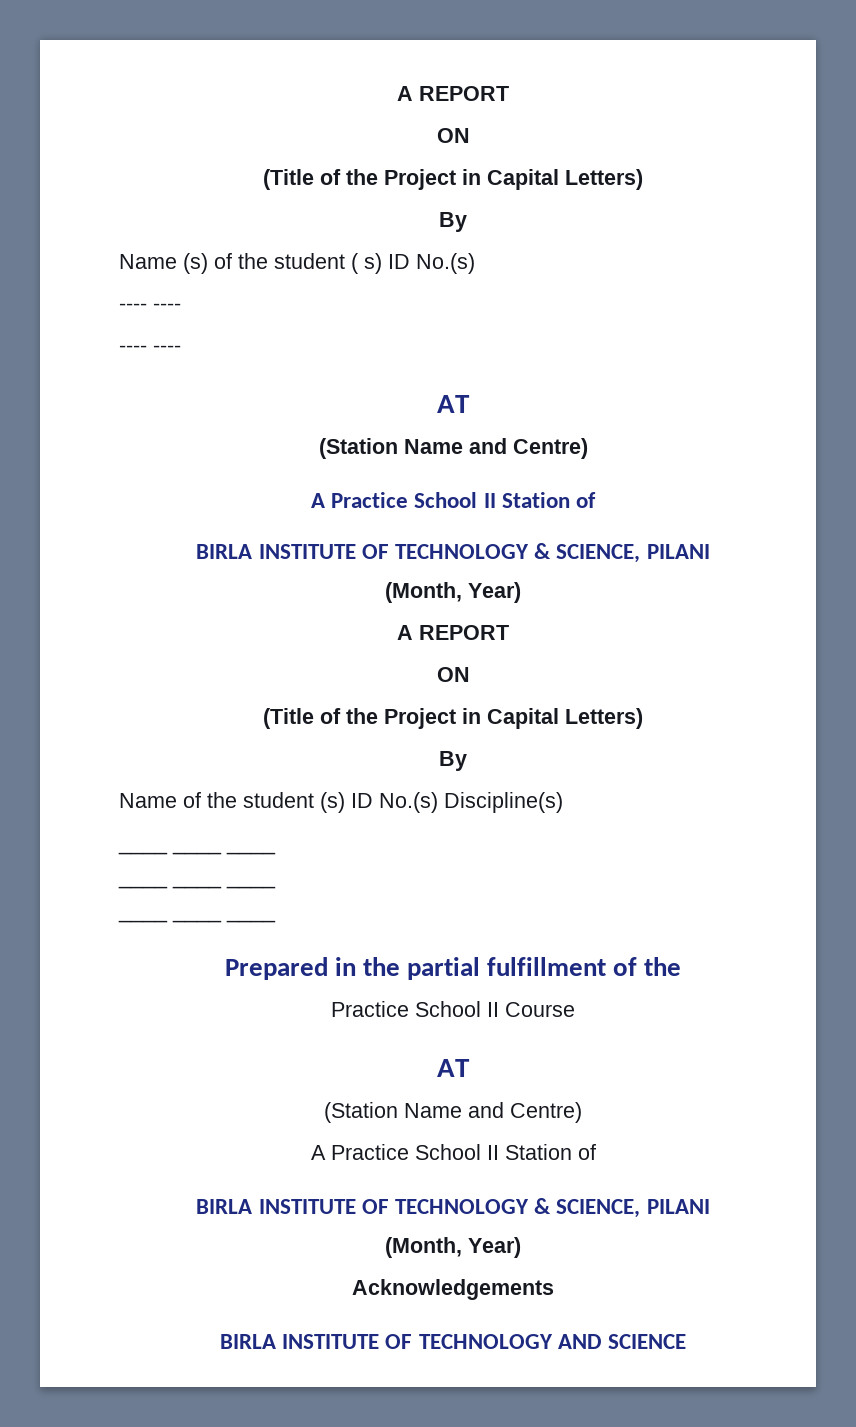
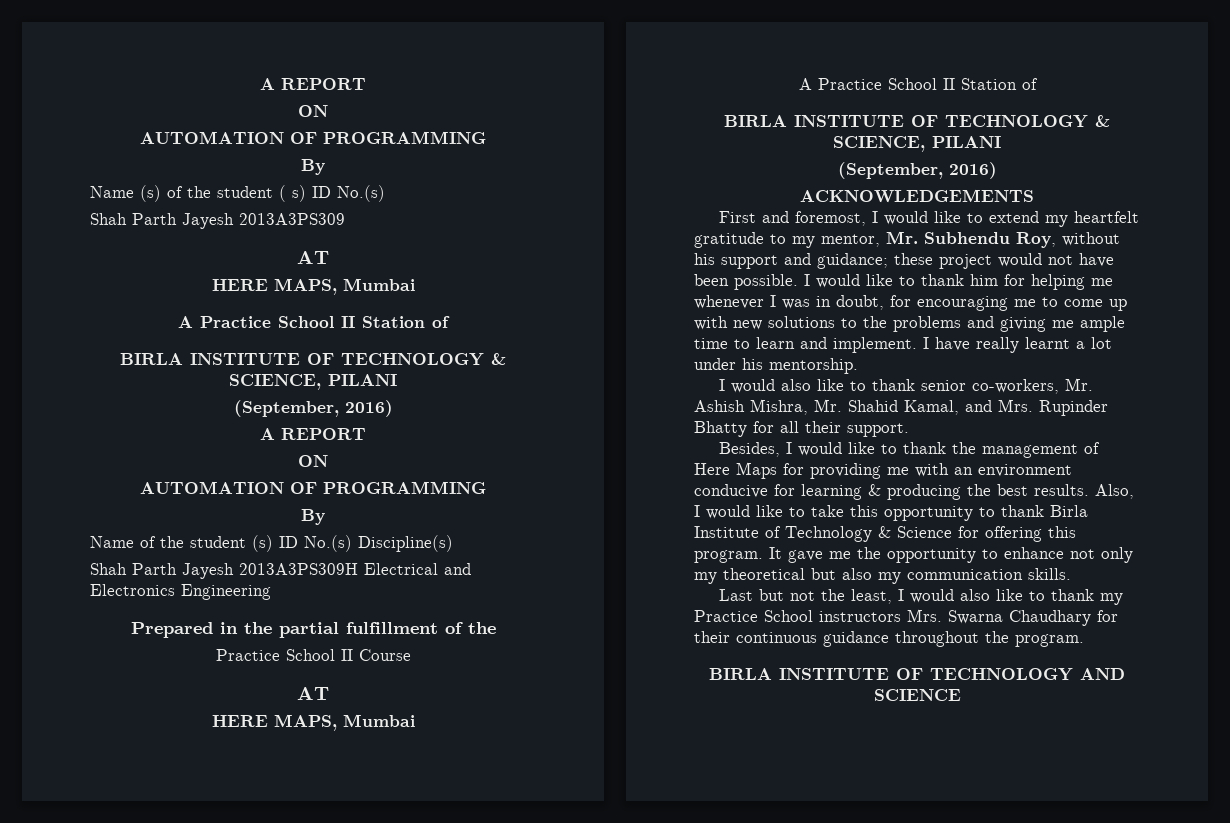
[397,86,509,101] [436,128,470,143] [263,169,643,190] A REPORT // ON // (Title of the Project in Capital Letters) -> [260,78,366,90] [298,105,328,117] [140,131,486,144] A REPORT // ON // AUTOMATION OF PROGRAMMING
[119,303,181,311] [119,345,181,353] [437,395,470,413] [318,438,588,459] ---- ---- // ---- ---- // AT // (Station Name and Centre) -> [90,213,345,229] [297,251,329,264] [211,278,415,295] Shah Parth Jayesh 2013A3PS309 // AT // HERE MAPS, Mumbai
[385,582,521,603] [397,625,509,640] [436,667,470,682] [263,708,643,729] (Month, Year) // A REPORT // ON // (Title of the Project in Capital Letters) -> [233,400,393,417] [260,428,366,440] [298,455,328,467] [140,481,486,494] (September, 2016) // A REPORT // ON // AUTOMATION OF PROGRAMMING
[118,850,276,855] [118,884,276,889] [118,918,276,923] ____ ____ ____ // ____ ____ ____ // ____ ____ ____ -> [90,563,471,579] [90,584,271,600] Shah Parth Jayesh 2013A3PS309H Electrical and Electronics Engineering
[324,1102,582,1123] (Station Name and Centre) -> [211,714,415,731] HERE MAPS, Mumbai
[385,1237,521,1258] [352,1279,554,1300] (Month, Year) // Acknowledgements -> [837,162,997,179] [800,189,1034,203] [719,211,1140,227] [694,231,1120,248] [694,253,1114,269] [694,274,1113,290] [694,295,1127,311] [694,316,1125,332] [694,337,1112,353] [694,358,858,374] [719,378,1094,394] [694,399,1108,416] [694,421,909,437] [719,442,1101,458] [694,462,1072,479] [694,484,1134,500] [694,505,1088,521] [694,526,1076,542] [694,547,1133,563] [694,568,1071,584] [719,589,1124,605] [694,609,1118,626] [694,631,1084,647] (September, 2016) // ACKNOWLEDGEMENTS // First and foremost, I would like to extend my heartfelt gratitude to my mentor, Mr. Subhendu Roy, without his support and guidance; these project would not have been possible. I would like to thank him for helping me whenever I was in doubt, for encouraging me to come up with new solutions to the problems and giving me ample time to learn and implement. I have really learnt a lot under his mentorship. // I would also like to thank senior co-workers, Mr. Ashish Mishra, Mr. Shahid Kamal, and Mrs. Rupinder Bhatty for all their support. // Besides, I would like to thank the management of Here Maps for providing me with an environment conducive for learning & producing the best results. Also, I would like to take this opportunity to thank Birla Institute of Technology & Science for offering this program. It gave me the opportunity to enhance not only my theoretical but also my communication skills. // Last but not the least, I would also like to thank my Practice School instructors Mrs. Swarna Chaudhary for their continuous guidance throughout the program.

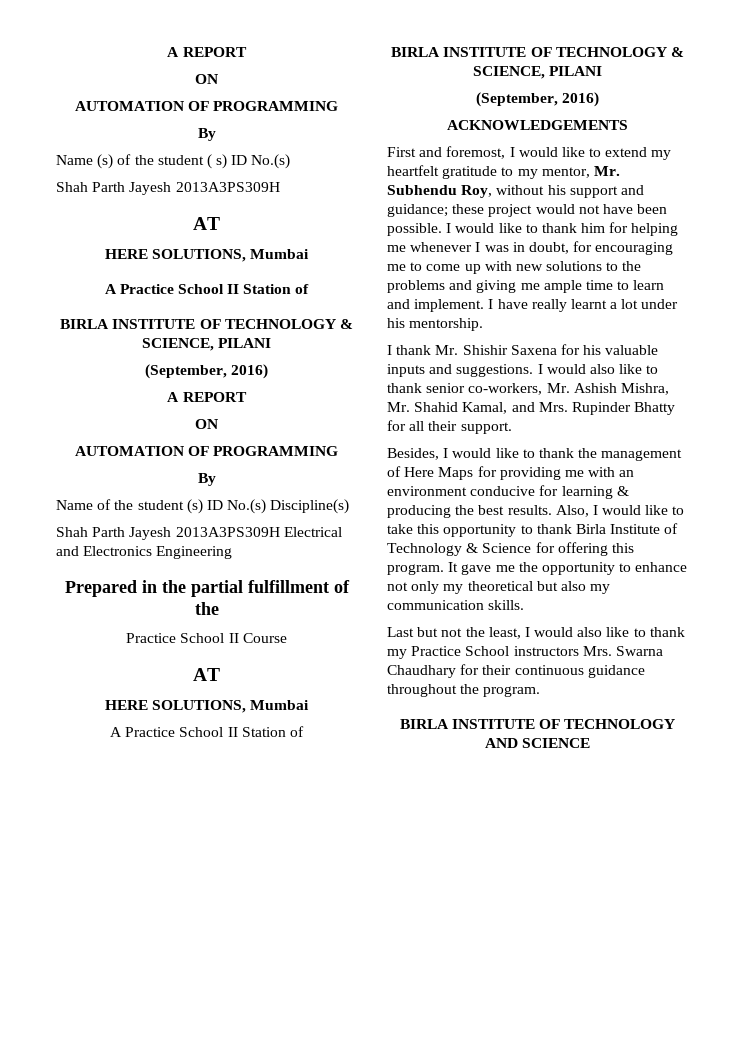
[239,213,345,225] [297,251,329,264] [211,278,337,295] 2013A3PS309 // AT // HERE MAPS, -> [175,182,280,192] [193,217,220,230] [104,249,246,262] 2013A3PS309H // AT // HERE SOLUTIONS,
[273,714,337,731] MAPS, -> [152,700,246,713] SOLUTIONS,
(726, 385) none -> [396,344,659,355] [387,364,543,377] thank Mr. Shishir Saxena for his valuable inputs and suggestions. I

